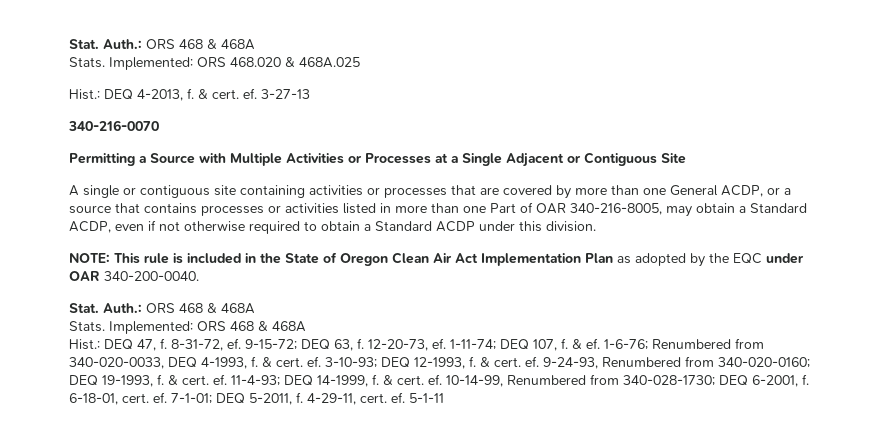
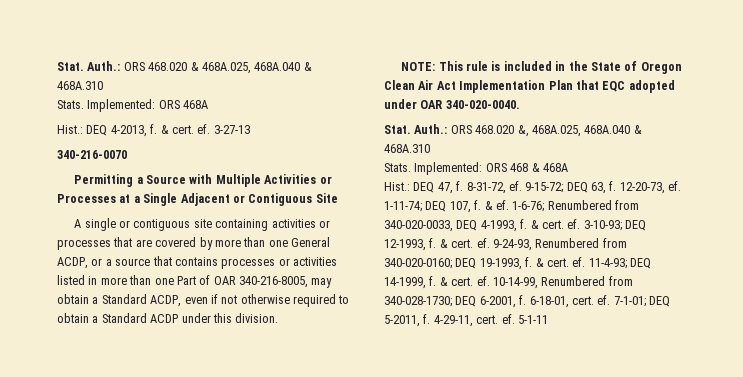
[69,39,255,50] [69,57,360,70] Stat. Auth.: ORS 468 & 468A // Stats. Implemented: ORS 468.020 & 468A.025 -> [57,61,312,74] [57,81,103,90] [57,99,209,112] Stat. Auth.: ORS 468.020 & 468A.025, 468A.040 & 468A.310 // Stats. Implemented: ORS 468A
[617,253,762,267] as adopted by the EQC -> [575,80,675,93] that EQC adopted
[104,271,199,281] [69,303,255,314] 340-200-0040. // Stat. Auth.: ORS 468 & 468A -> [445,100,520,109] [384,124,642,137] [384,144,430,153] 340-020-0040. // Stat. Auth.: ORS 468.020 &, 468A.025, 468A.040 & 468A.310

